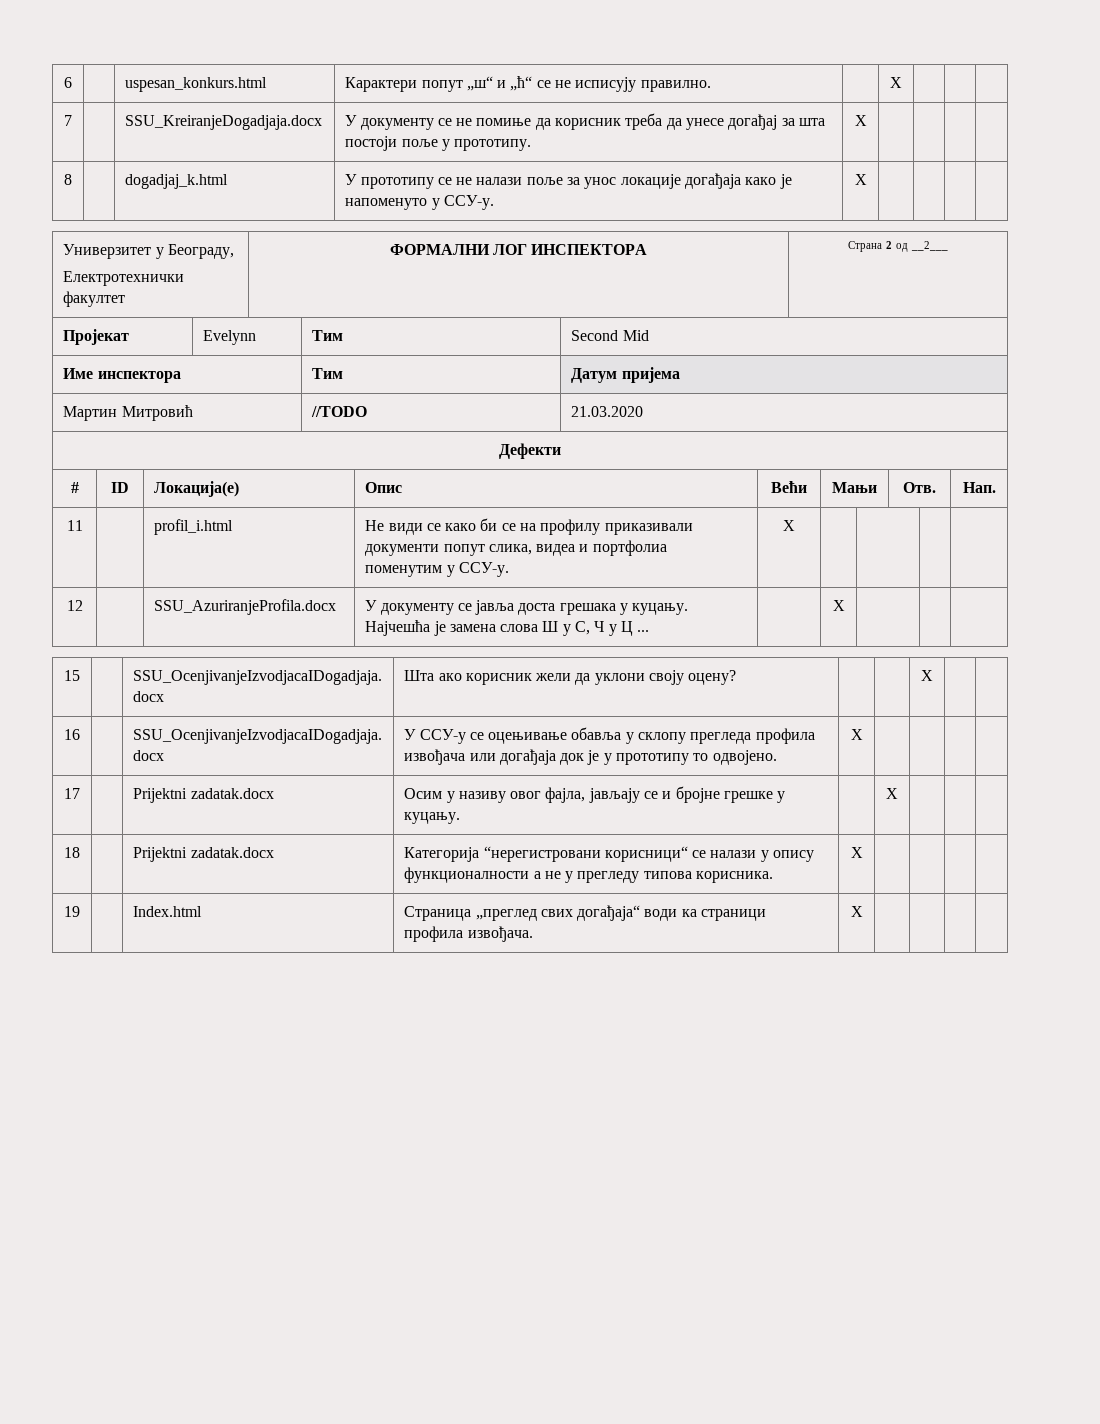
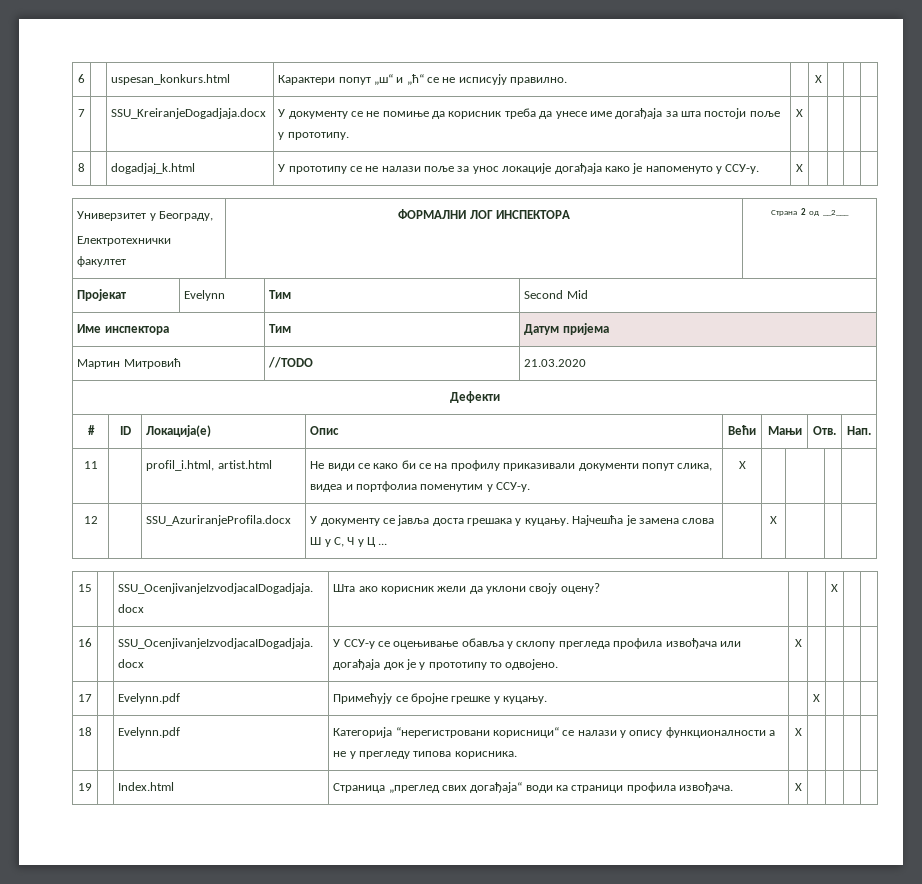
[728,114,778,130] догађај -> [589,108,663,119] име догађаја
[154,519,234,535] profil_i.html -> [146,460,272,471] profil_i.html, artist.html
[133,788,274,803] [404,787,672,803] Prijektni zadatak.docx | Осим у називу овог фајла, јављају се и -> [118,693,181,704] [333,693,408,704] Evelynn.pdf | Примећују се
[133,847,274,862] Prijektni zadatak.docx -> [118,727,181,738] Evelynn.pdf

